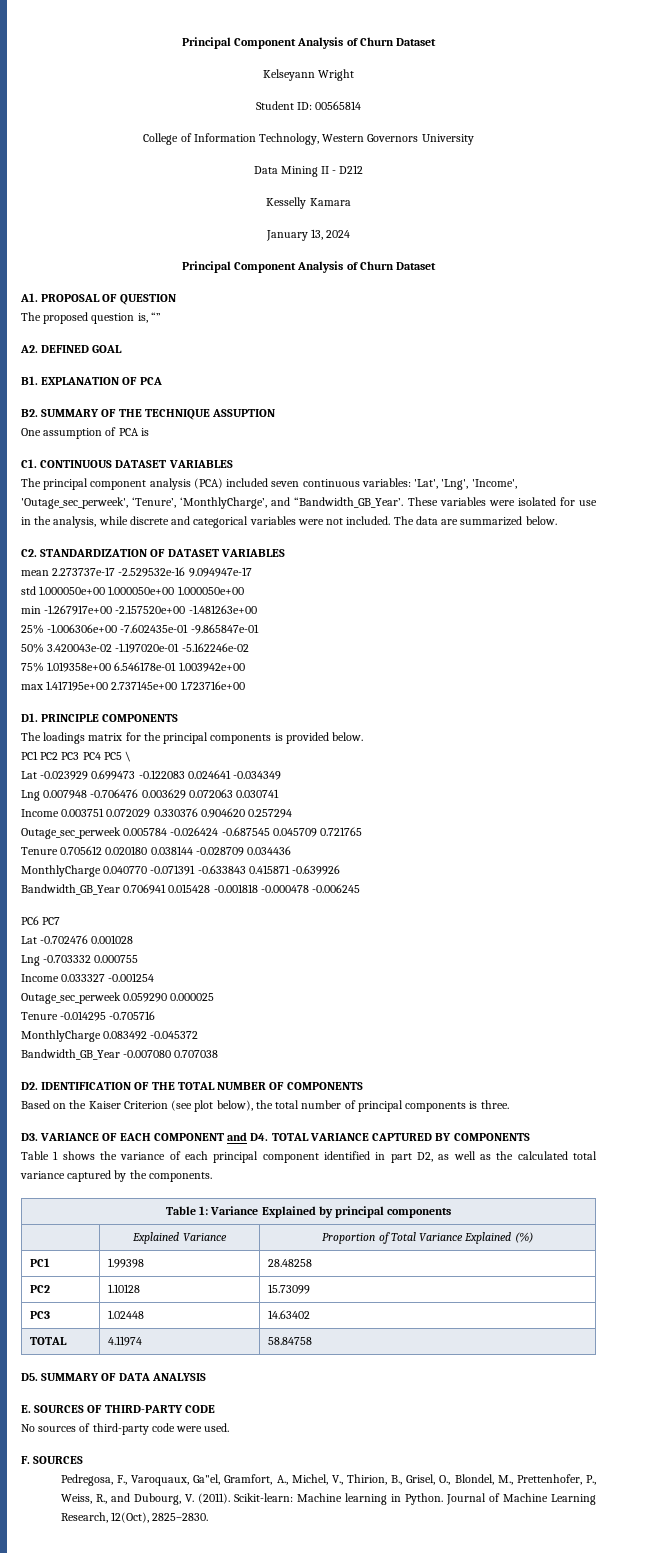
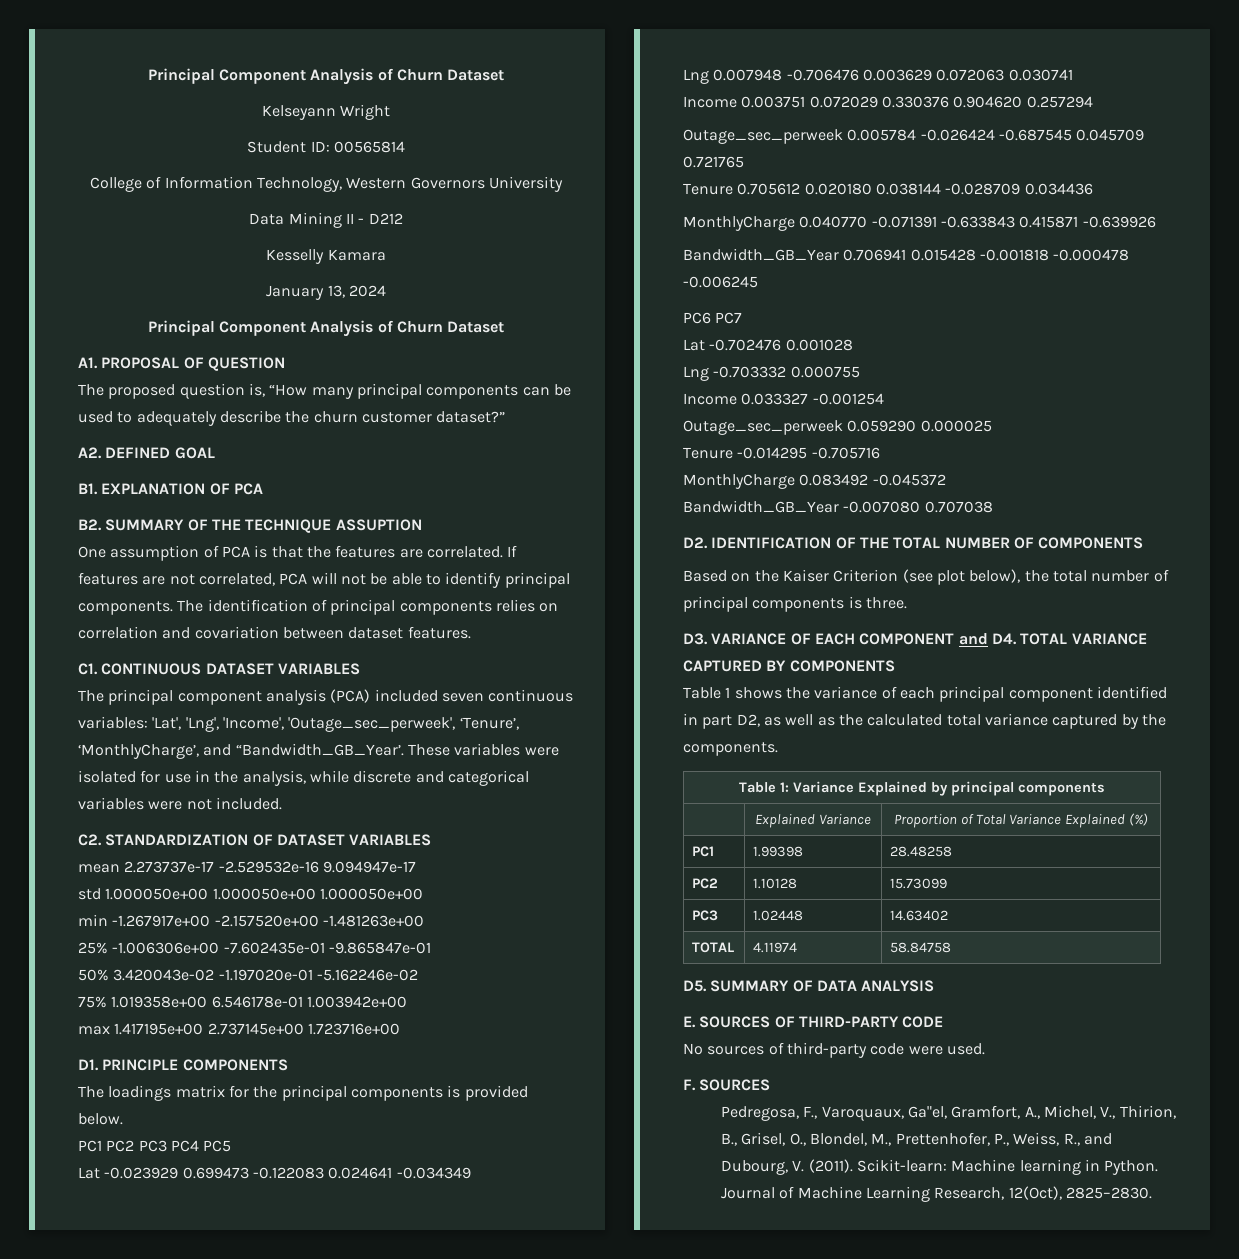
[150,312,161,321] “” -> [269,383,571,399] [78,410,506,426] “How many principal components can be used to adequately describe the churn customer dataset?”
(149, 432) none -> [271,545,518,558] [78,572,570,588] [78,599,559,615] [78,626,471,639] that the features are correlated. If features are not correlated, PCA will not be able to identify principal components. The identification of principal components relies on correlation and covariation between dataset features.
[393,516,557,526] The data are summarized below. -> (282, 803) none
[125,751,132,762] \ -> (232, 1146) none

